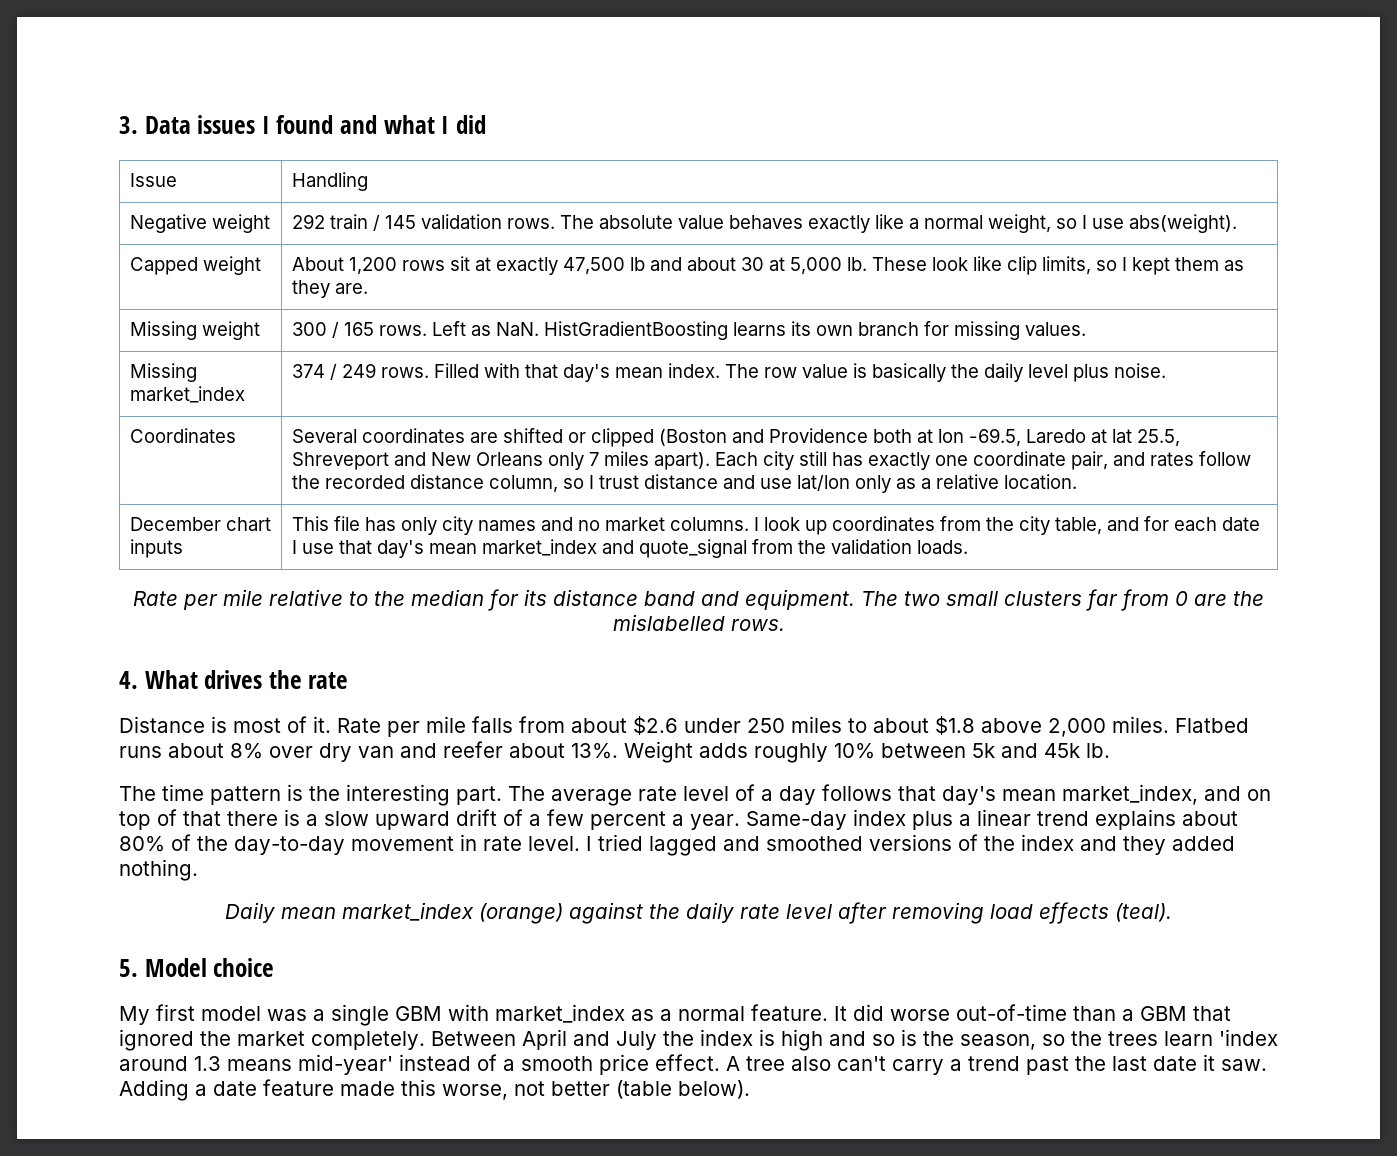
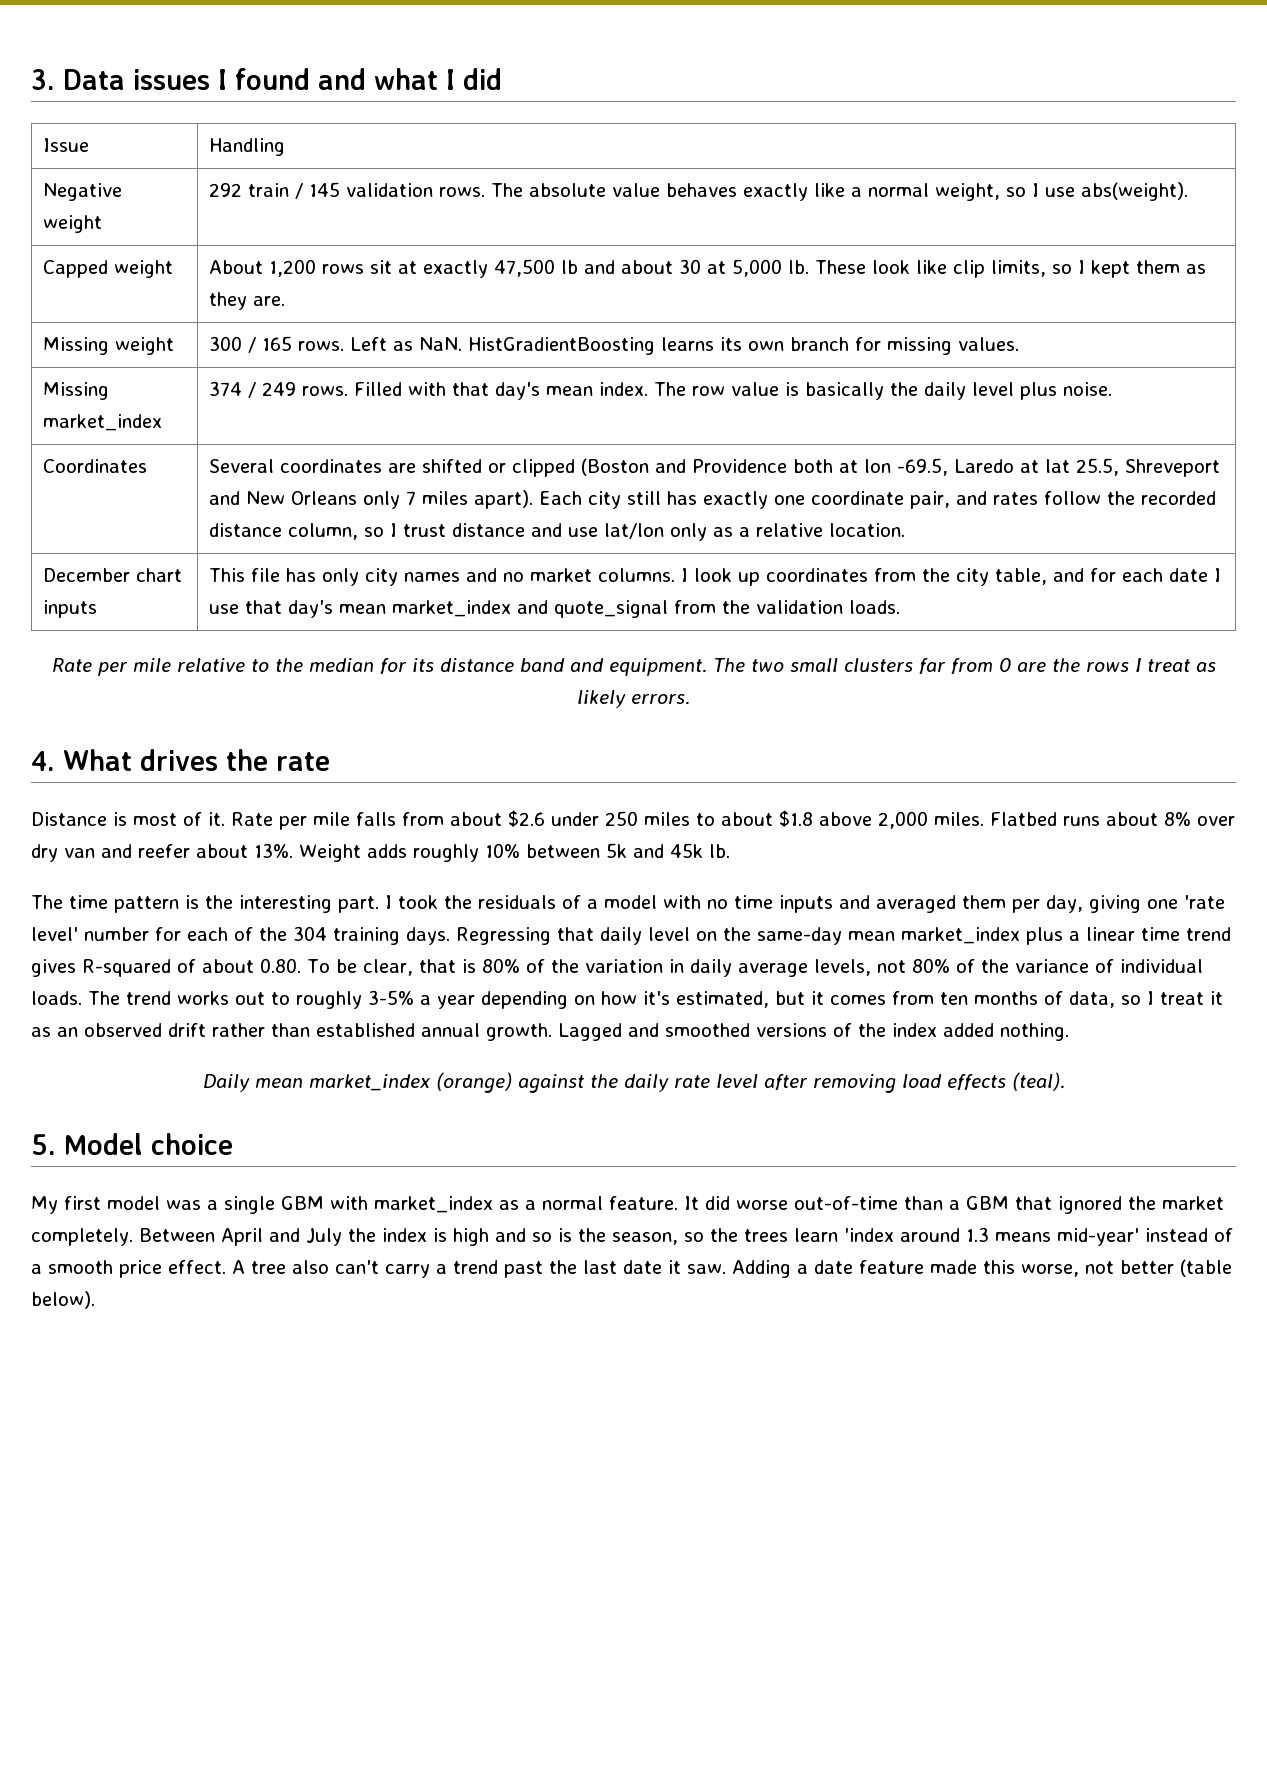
[612,614,785,631] mislabelled rows. -> [1085,658,1216,672] [577,690,690,708] rows I treat as likely errors.
[508,784,1271,806] [119,809,1238,830] [119,834,717,856] The average rate level of a day follows that day's mean market_index, and on top of that there is a slow upward drift of a few percent a year. Same-day index plus a linear trend explains about 80% of the day-to-day movement in rate level. I tried lagged -> [385,895,1225,913] [31,926,1231,945] [31,958,1203,977] [31,990,1223,1009] [31,1023,622,1041] I took the residuals of a model with no time inputs and averaged them per day, giving one 'rate level' number for each of the 304 training days. Regressing that daily level on the same-day mean market_index plus a linear time trend gives R-squared of about 0.80. To be clear, that is 80% of the variation in daily average levels, not 80% of the variance of individual loads. The trend works out to roughly 3-5% a year depending on how it's estimated, but it comes from ten months of data, so I treat it as an observed drift rather than established annual growth. Lagged
[1080,836,1166,855] and they -> (937, 1030) none

